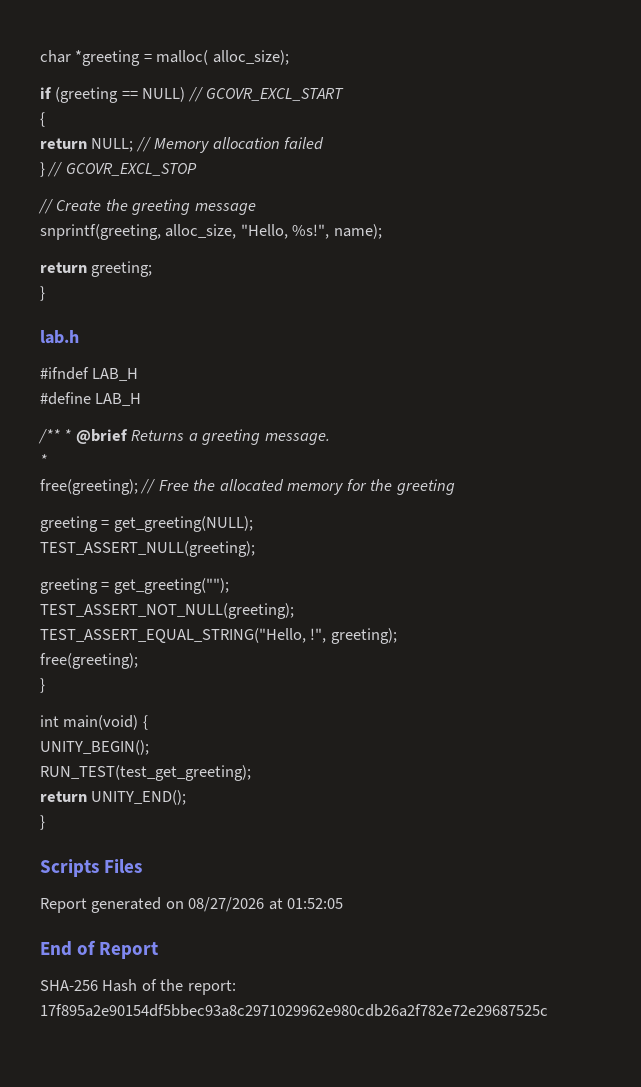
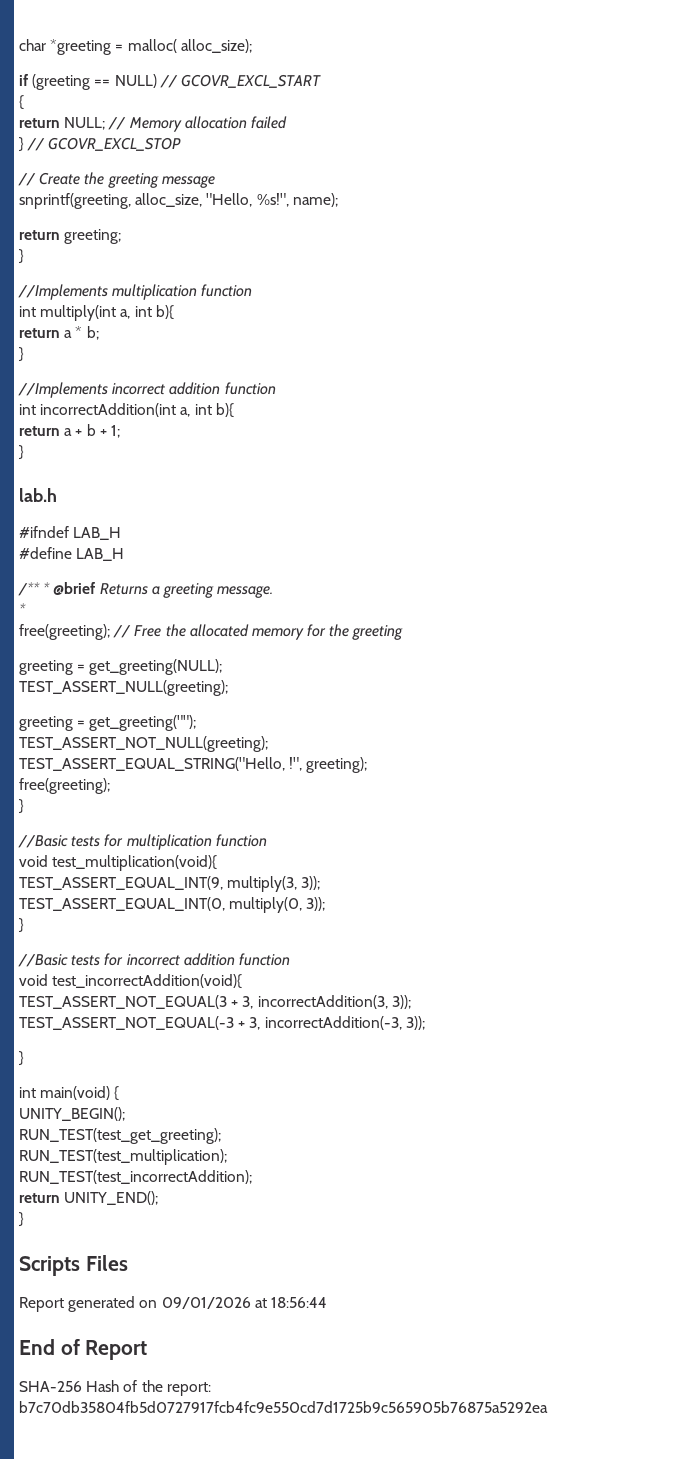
(45, 293) none -> [18,284,253,300] [19,305,174,321] [19,326,99,340] [19,347,24,362] [18,382,276,398] [19,403,234,418] [19,424,120,438] [19,445,24,460] // //Implements multiplication function // int multiply(int a, int b){ // return a * b; // } // //Implements incorrect addition function // int incorrectAddition(int a, int b){ // return a + b + 1; // }
(45, 685) none -> [18,834,267,850] [19,855,218,871] [19,876,321,892] [19,897,326,913] [19,918,24,933] [18,953,290,967] [19,974,243,989] [19,995,411,1009] [19,1016,425,1030] [19,1051,24,1066] // //Basic tests for multiplication function // void test_multiplication(void){ // TEST_ASSERT_EQUAL_INT(9, multiply(3, 3)); // TEST_ASSERT_EQUAL_INT(0, multiply(0, 3)); // } // //Basic tests for incorrect addition function // void test_incorrectAddition(void){ // TEST_ASSERT_NOT_EQUAL(3 + 3, incorrectAddition(3, 3)); // TEST_ASSERT_NOT_EQUAL(-3 + 3, incorrectAddition(-3, 3)); // }
(251, 773) none -> [19,1149,227,1165] [19,1170,252,1184] // RUN_TEST(test_multiplication); // RUN_TEST(test_incorrectAddition);
[188,897,344,912] 08/27/2026 at 01:52:05 -> [161,1297,327,1309] 09/01/2026 at 18:56:44
[40,1004,548,1017] 17f895a2e90154df5bbec93a8c2971029962e980cdb26a2f782e72e29687525c -> [19,1401,548,1413] b7c70db35804fb5d0727917fcb4fc9e550cd7d1725b9c565905b76875a5292ea

